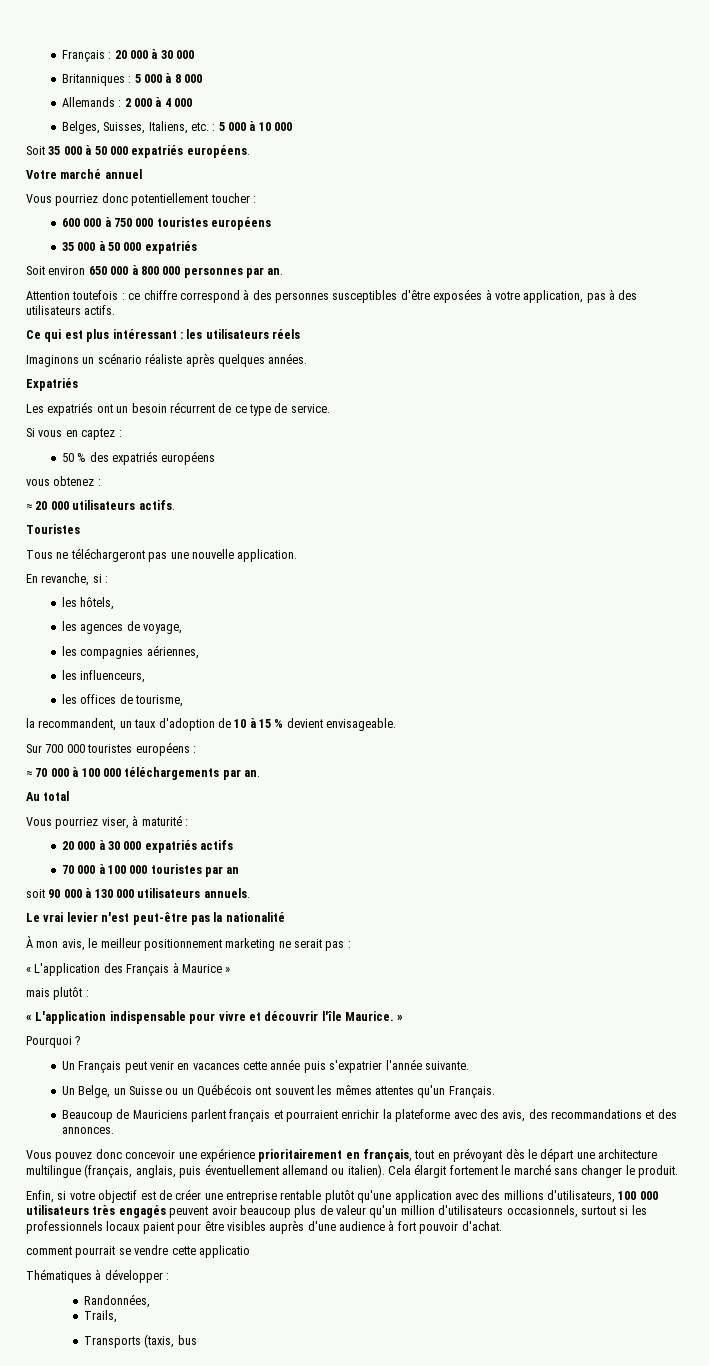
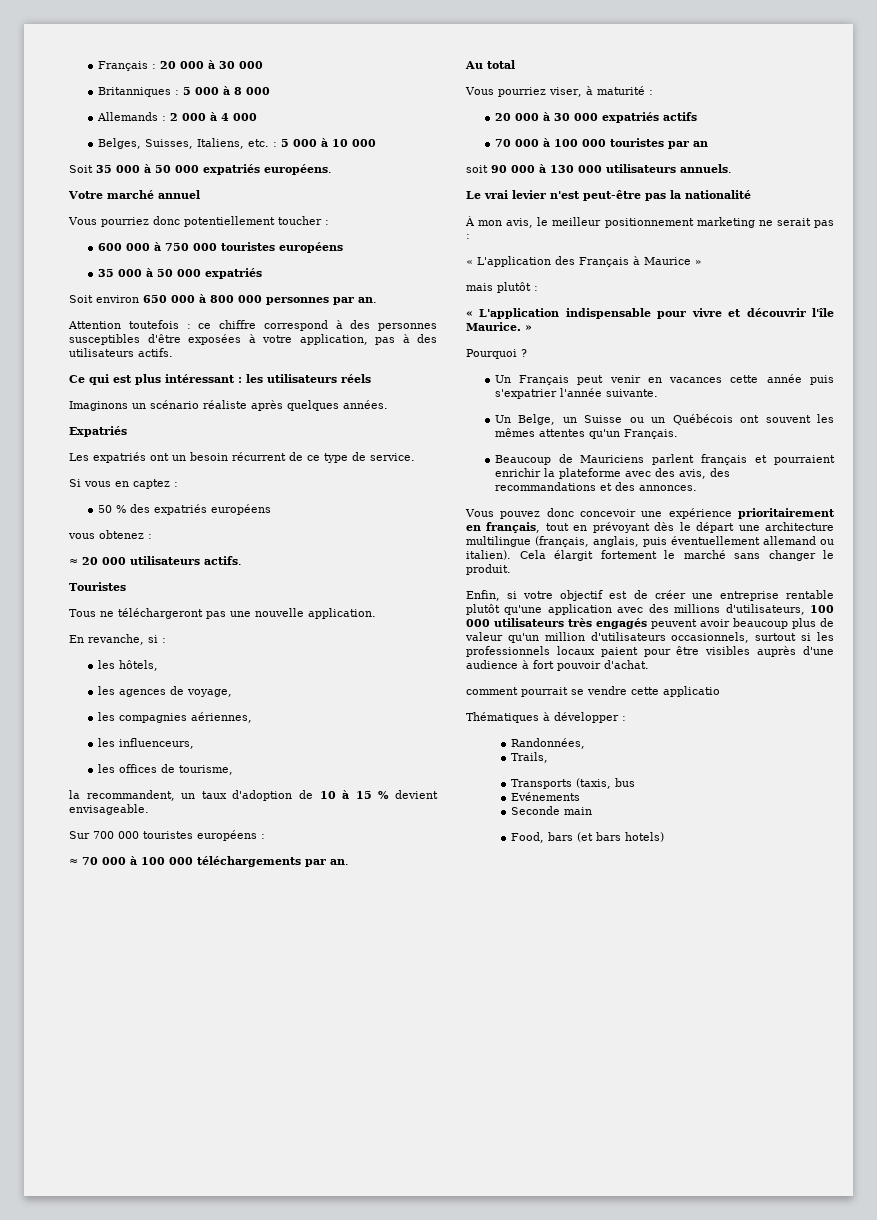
(197, 1340) none -> [511,792,581,801] [511,806,593,815] [511,832,665,843] // Evénements // Seconde main // Food, bars (et bars hotels)

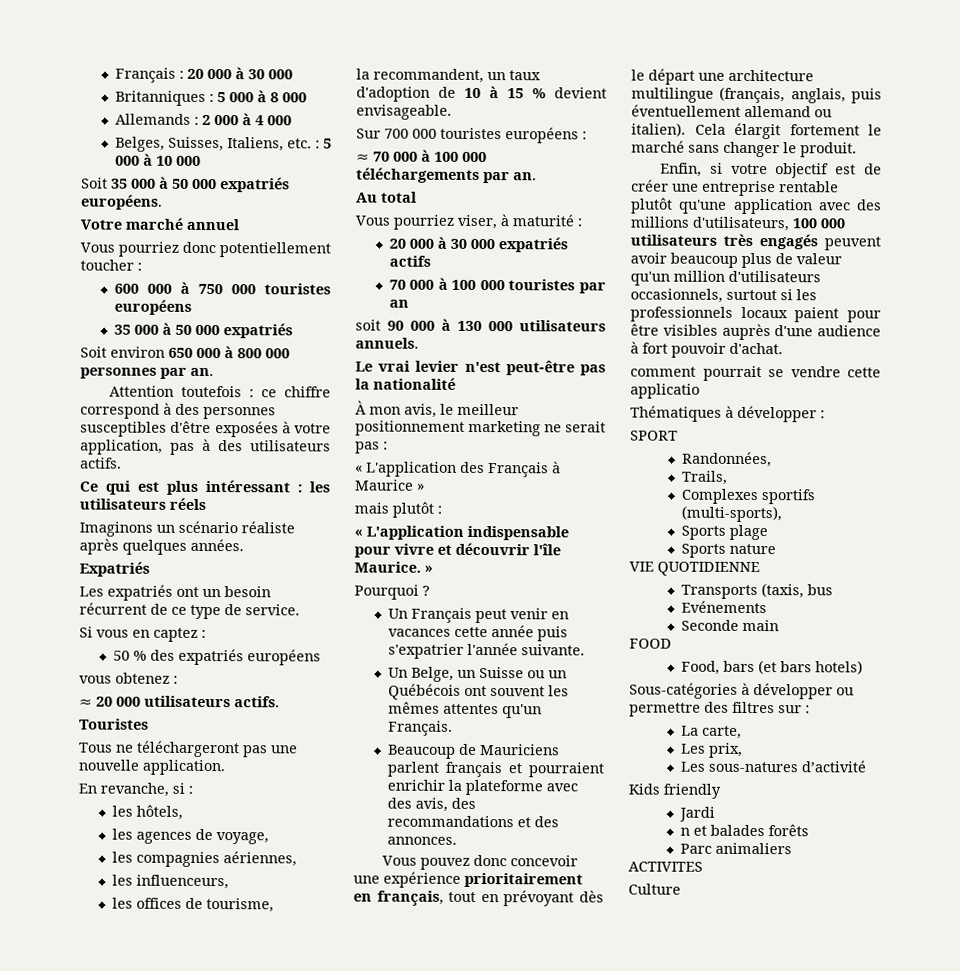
(626, 718) none -> [630,430,678,441] // SPORT
(549, 757) none -> [680,488,815,505] [680,505,782,523] [680,524,768,541] [680,543,776,558] [629,561,760,577] // Complexes sportifs (multi-sports), // Sports plage // Sports nature // VIE QUOTIDIENNE
(593, 811) none -> [629,638,672,649] // FOOD
(665, 837) none -> [629,682,854,700] [629,701,810,717] [680,725,742,739] [680,742,743,758] [679,760,866,773] [628,783,721,799] [678,806,715,822] [679,824,809,837] [679,842,792,855] [628,861,703,872] [628,883,681,895] // Sous-catégories à développer ou permettre des filtres sur : // La carte, // Les prix, // Les sous-natures d’activité // Kids friendly // Jardi // n et balades forêts // Parc animaliers // ACTIVITES // Culture

